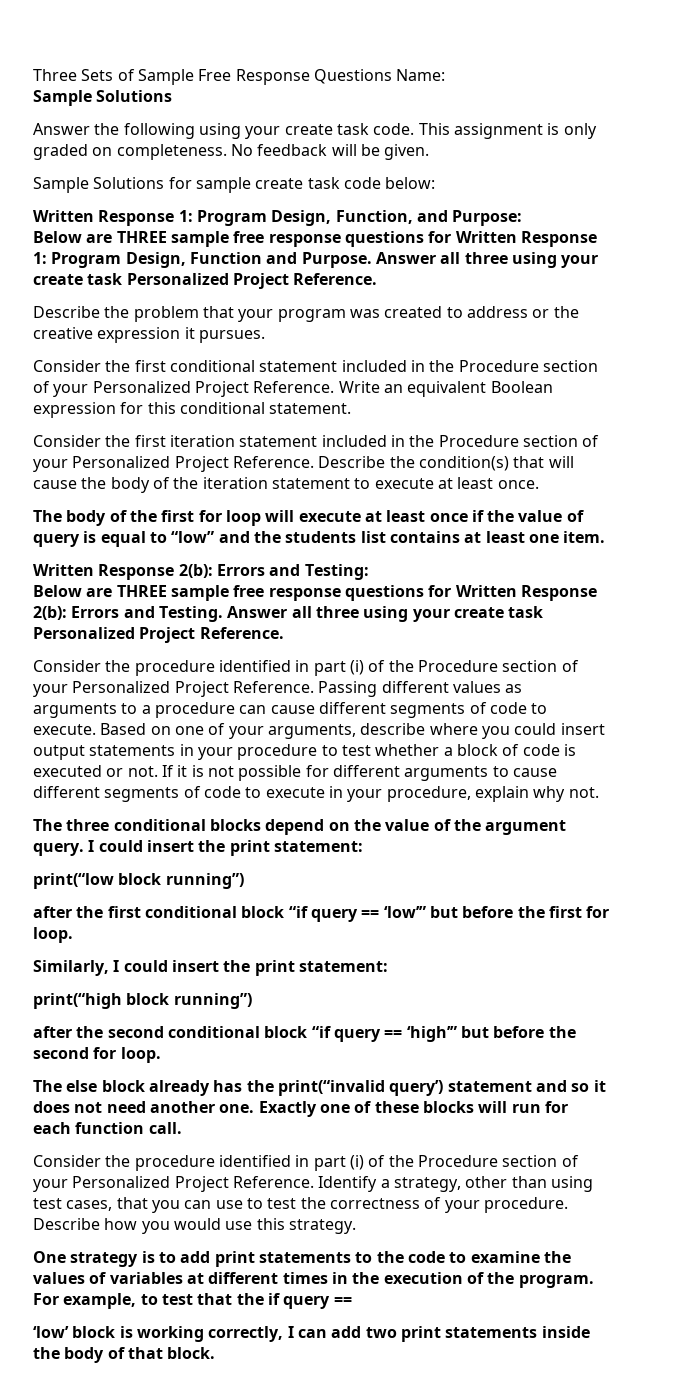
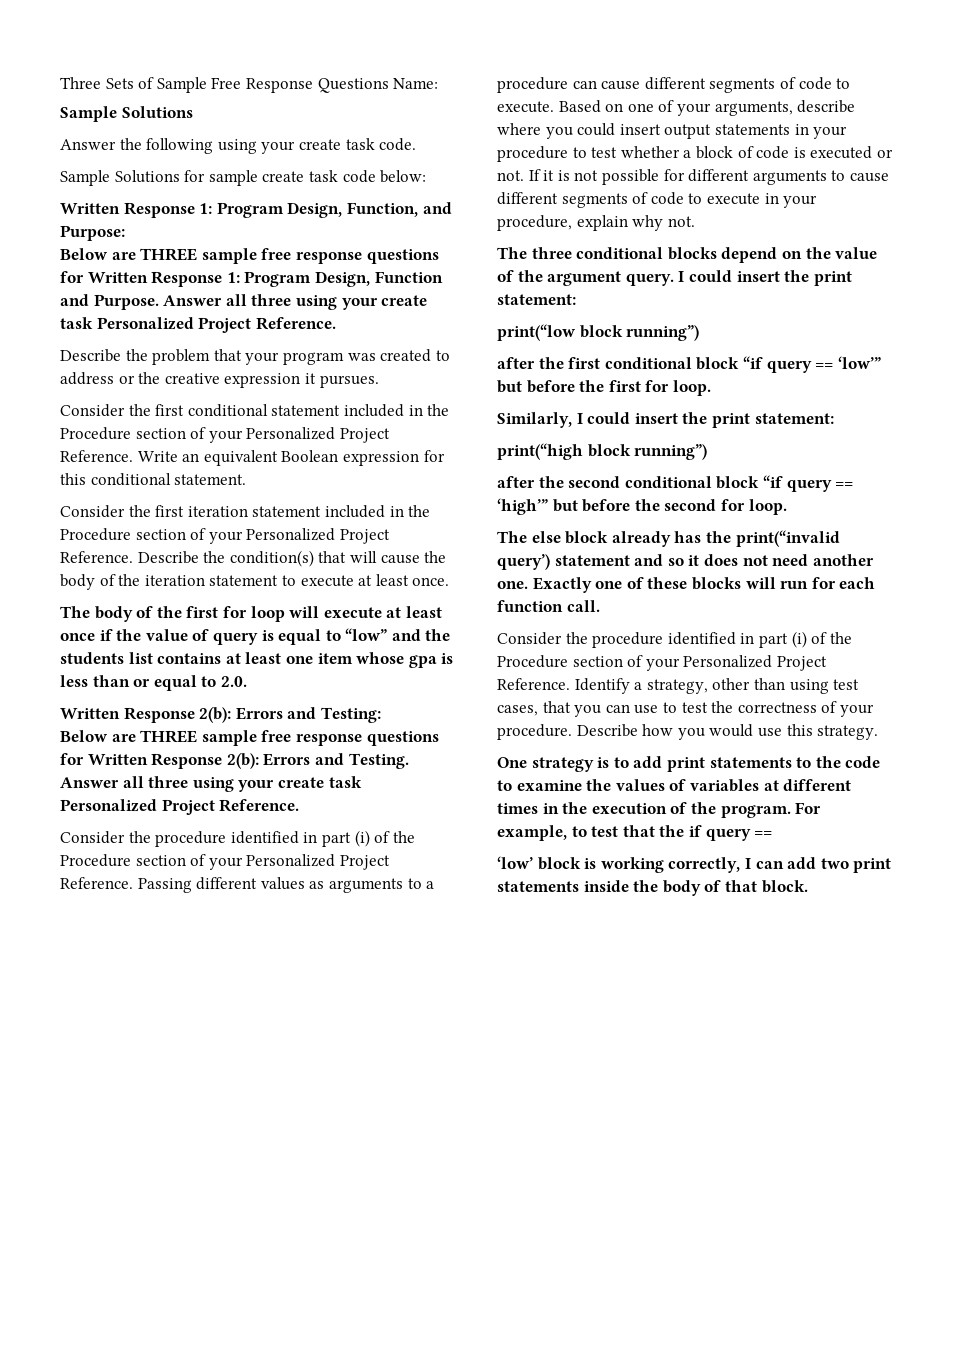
[418,123,597,139] [33,144,430,160] This assignment is only graded on completeness. No feedback will be given. -> (417, 144) none
[563,531,606,543] item. -> [317,652,454,668] [60,675,247,691] item whose gpa is less than or equal to 2.0.

